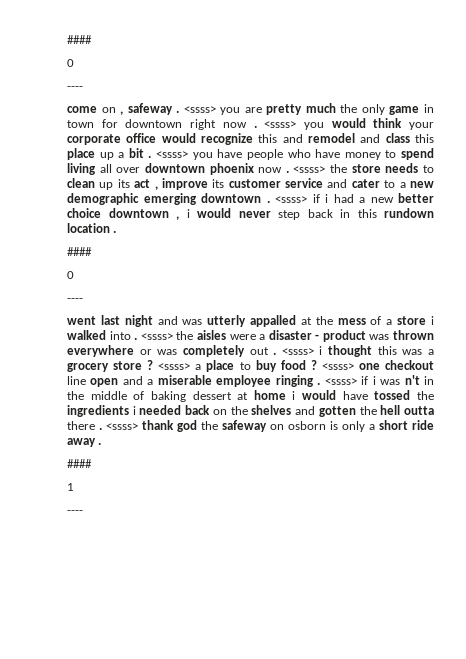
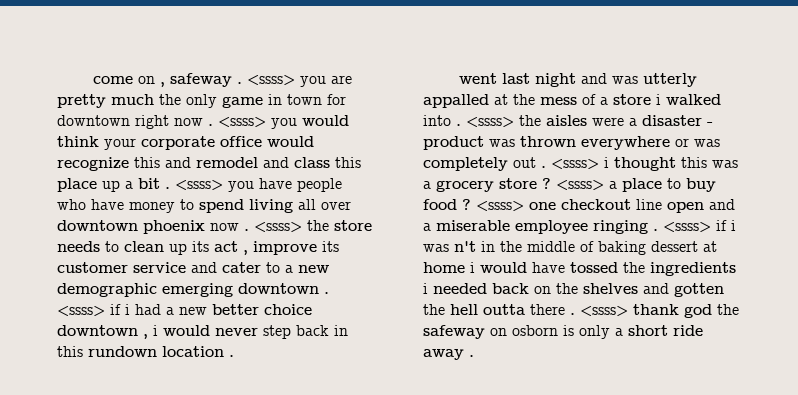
[67,35,92,44] [67,59,74,67] [67,86,83,90] #### // 0 // ---- // -> (92, 80) none
[67,247,92,256] [67,271,74,279] [67,298,83,302] // #### // 0 // ---- -> (234, 356) none
[67,459,92,468] [67,483,74,491] [67,510,83,514] // #### // 1 // ---- -> (474, 356) none

